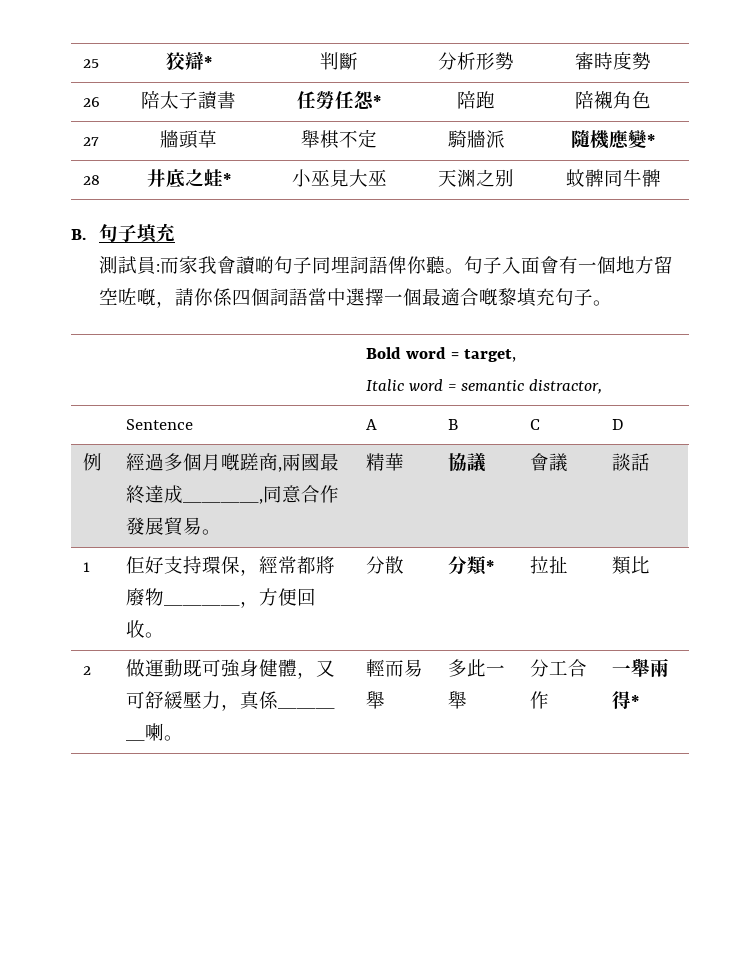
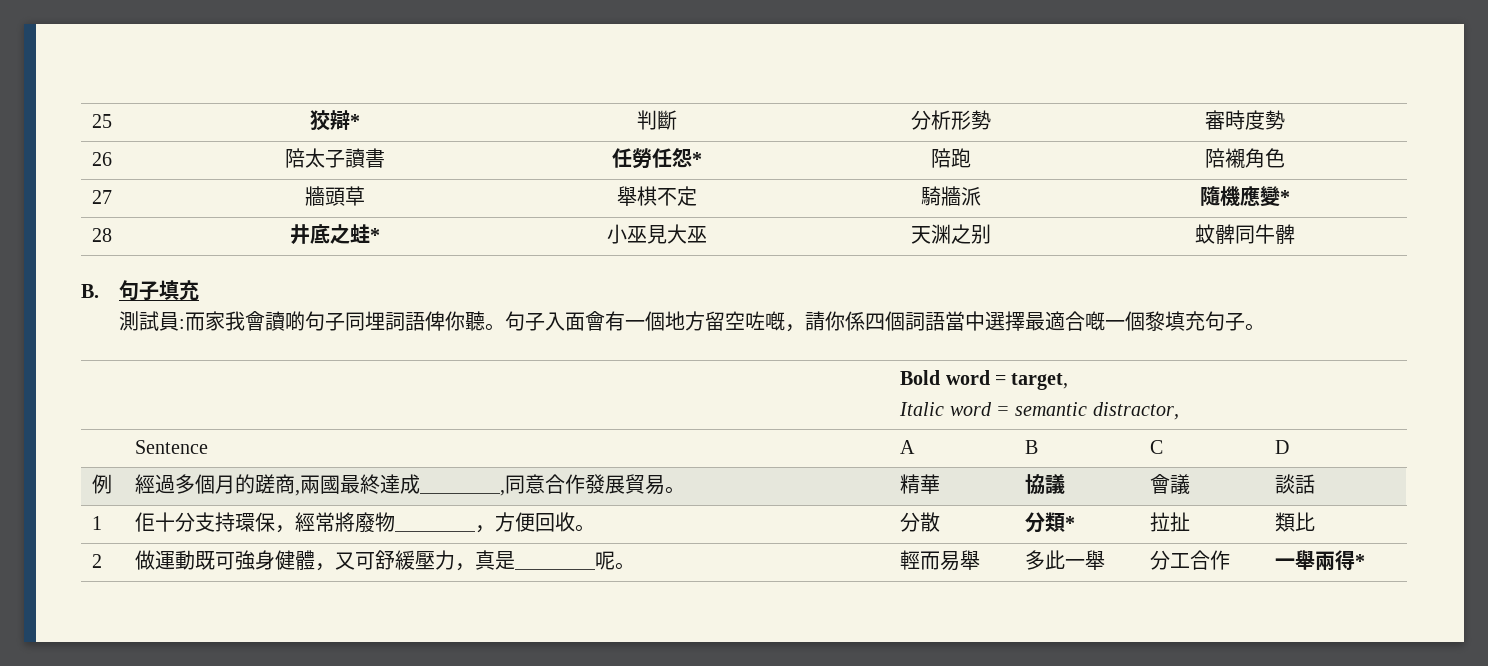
[383,288,422,306] 一個 -> (1026, 321) none
(498, 297) none -> [1105,311,1146,331] 一個
[220,453,240,471] 嘅 -> [235,474,256,494] 的
[144,556,164,574] 好 -> [155,512,196,532] 十分
[296,556,316,574] 都 -> (336, 522) none
[258,691,335,709] [125,723,164,741] 係＿＿＿＿喇 -> [495,551,616,570] 是＿＿＿＿呢

